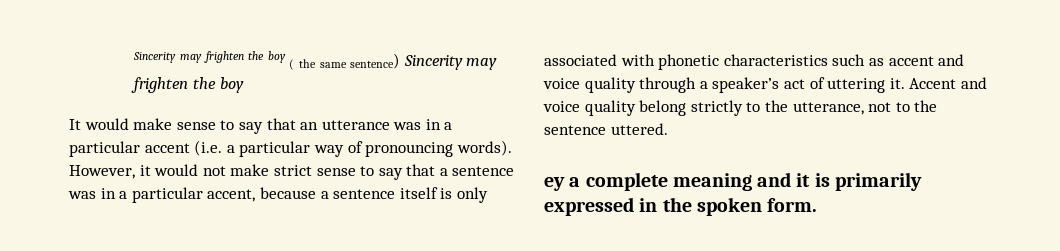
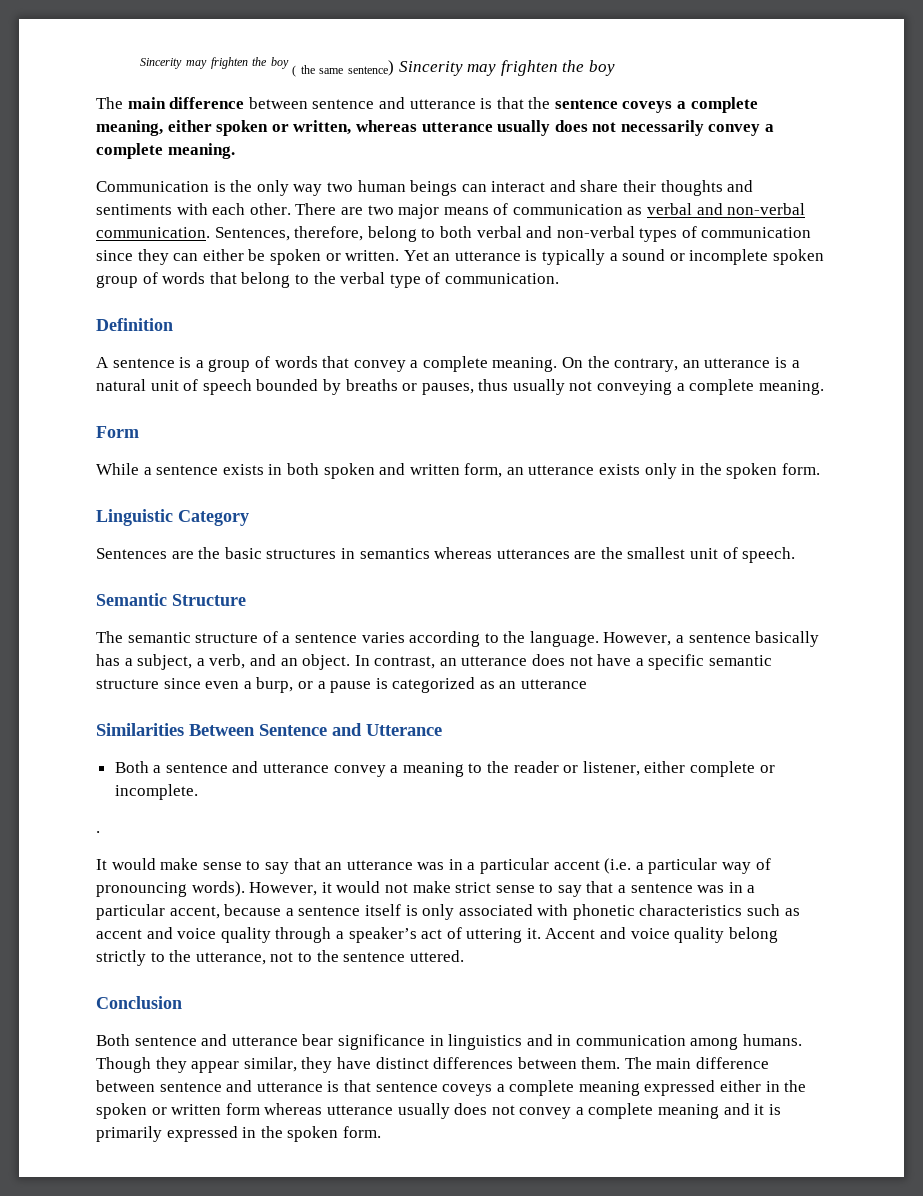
(244, 85) none -> [96,97,758,113] [96,120,775,136] [96,143,235,159] [96,180,754,196] [96,203,806,219] [96,226,812,242] [96,249,825,265] [96,272,559,288] [96,318,173,331] [96,356,800,372] [96,379,824,395] [96,426,139,438] [96,463,821,479] [96,509,249,526] [96,547,796,563] [96,593,246,606] [96,631,820,647] [96,654,773,670] [96,677,588,693] [96,723,442,736] [114,761,775,777] [114,784,198,800] [96,831,100,833] // The main difference between sentence and utterance is that the sentence coveys a complete meaning, either spoken or written, whereas utterance usually does not necessarily convey a complete meaning. // Communication is the only way two human beings can interact and share their thoughts and sentiments with each other. There are two major means of communication as verbal and non-verbal communication. Sentences, therefore, belong to both verbal and non-verbal types of communication since they can either be spoken or written. Yet an utterance is typically a sound or incomplete spoken group of words that belong to the verbal type of communication. // Definition // A sentence is a group of words that convey a complete meaning. On the contrary, an utterance is a natural unit of speech bounded by breaths or pauses, thus usually not conveying a complete meaning. // Form // While a sentence exists in both spoken and written form, an utterance exists only in the spoken form. // Linguistic Category // Sentences are the basic structures in semantics whereas utterances are the smallest unit of speech. // Semantic Structure // The semantic structure of a sentence varies according to the language. However, a sentence basically has a subject, a verb, and an object. In contrast, an utterance does not have a specific semantic structure since even a burp, or a pause is categorized as an utterance // Similarities Between Sentence and Utterance // Both a sentence and utterance convey a meaning to the reader or listener, either complete or incomplete. // .
[544,177,565,191] ey -> [96,996,182,1009] [96,1034,803,1050] [96,1057,770,1073] [96,1080,807,1096] [96,1103,572,1119] Conclusion // Both sentence and utterance bear significance in linguistics and in communication among humans. Though they appear similar, they have distinct differences between them. The main difference between sentence and utterance is that sentence coveys a complete meaning expressed either in the spoken or written form whereas utterance usually does not convey

